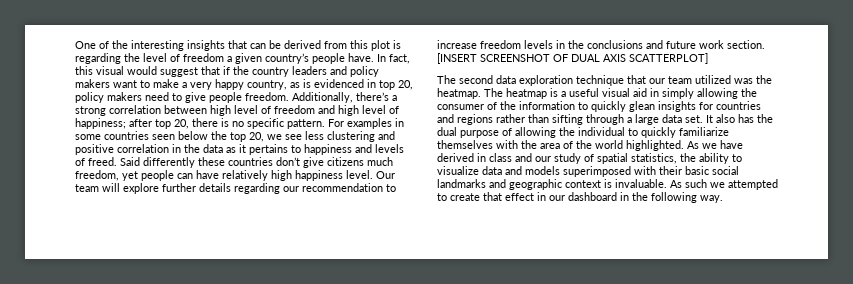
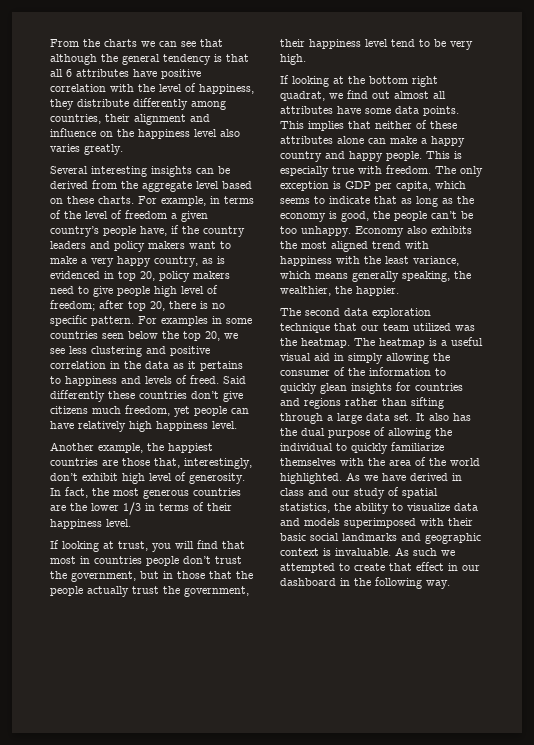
[75,40,128,49] One of the -> [50,39,223,47] [50,54,249,65] [50,69,201,79] [50,83,254,94] [50,98,226,110] [50,114,210,125] [50,128,240,139] [50,144,123,155] [50,166,88,174] From the charts we can see that although the general tendency is that all 6 attributes have positive correlation with the level of happiness, they distribute differently among countries, their alignment and influence on the happiness level also varies greatly. // Several
[228,40,247,49] that -> (192, 171) none
[350,40,401,51] [75,53,121,64] this plot is regarding -> [121,181,252,192] [50,196,254,206] [50,210,61,219] the aggregate level based on these charts. For example, in terms of
[348,53,410,64] [75,66,220,77] have. In fact, this visual would suggest that -> [140,226,167,236] have,
[245,92,397,103] [75,105,399,116] [75,118,126,129] freedom. Additionally, there’s a strong correlation between high level of freedom and high level of happiness; -> [154,285,218,297] [50,300,95,311] high level of freedom;
[376,171,395,179] [75,183,396,194] [437,40,765,49] [437,53,708,64] Our team will explore further details regarding our recommendation to increase freedom levels in the conclusions and future work section. [INSERT SCREENSHOT OF DUAL AXIS SCATTERPLOT] -> [50,442,213,453] [50,458,252,469] [50,472,245,484] [50,487,241,499] [50,502,232,515] [50,519,131,529] [50,540,245,552] [50,556,242,566] [50,571,253,582] [50,586,249,597] [280,39,473,50] [280,54,306,65] [280,75,438,87] [280,90,446,101] [280,106,459,116] [280,120,457,131] [280,136,465,147] [280,151,462,162] [280,165,483,177] [280,181,466,191] [280,196,474,207] [280,211,473,222] [280,226,472,237] [280,241,429,252] [280,256,459,266] [280,271,471,282] [280,286,399,296] // Another example, the happiest countries are those that, interestingly, don’t exhibit high level of generosity. In fact, the most generous countries are the lower 1/3 in terms of their happiness level. // If looking at trust, you will find that most in countries people don’t trust the government, but in those that the people actually trust the government, their happiness level tend to be very high. // If looking at the bottom right quadrat, we find out almost all attributes have some data points. This implies that neither of these attributes alone can make a happy country and happy people. This is especially true with freedom. The only exception is GDP per capita, which seems to indicate that as long as the economy is good, the people can’t be too unhappy. Economy also exhibits the most aligned trend with happiness with the least variance, which means generally speaking, the wealthier, the happier.

